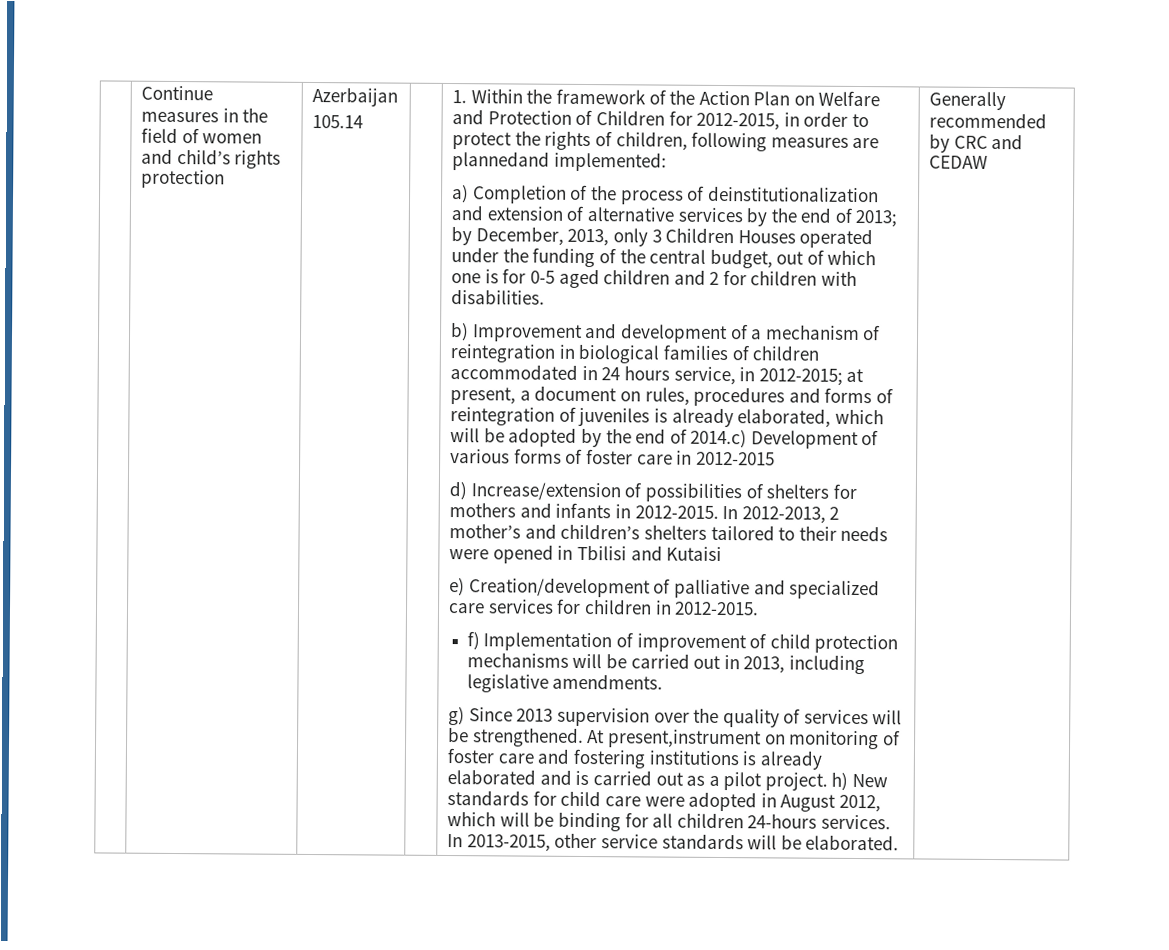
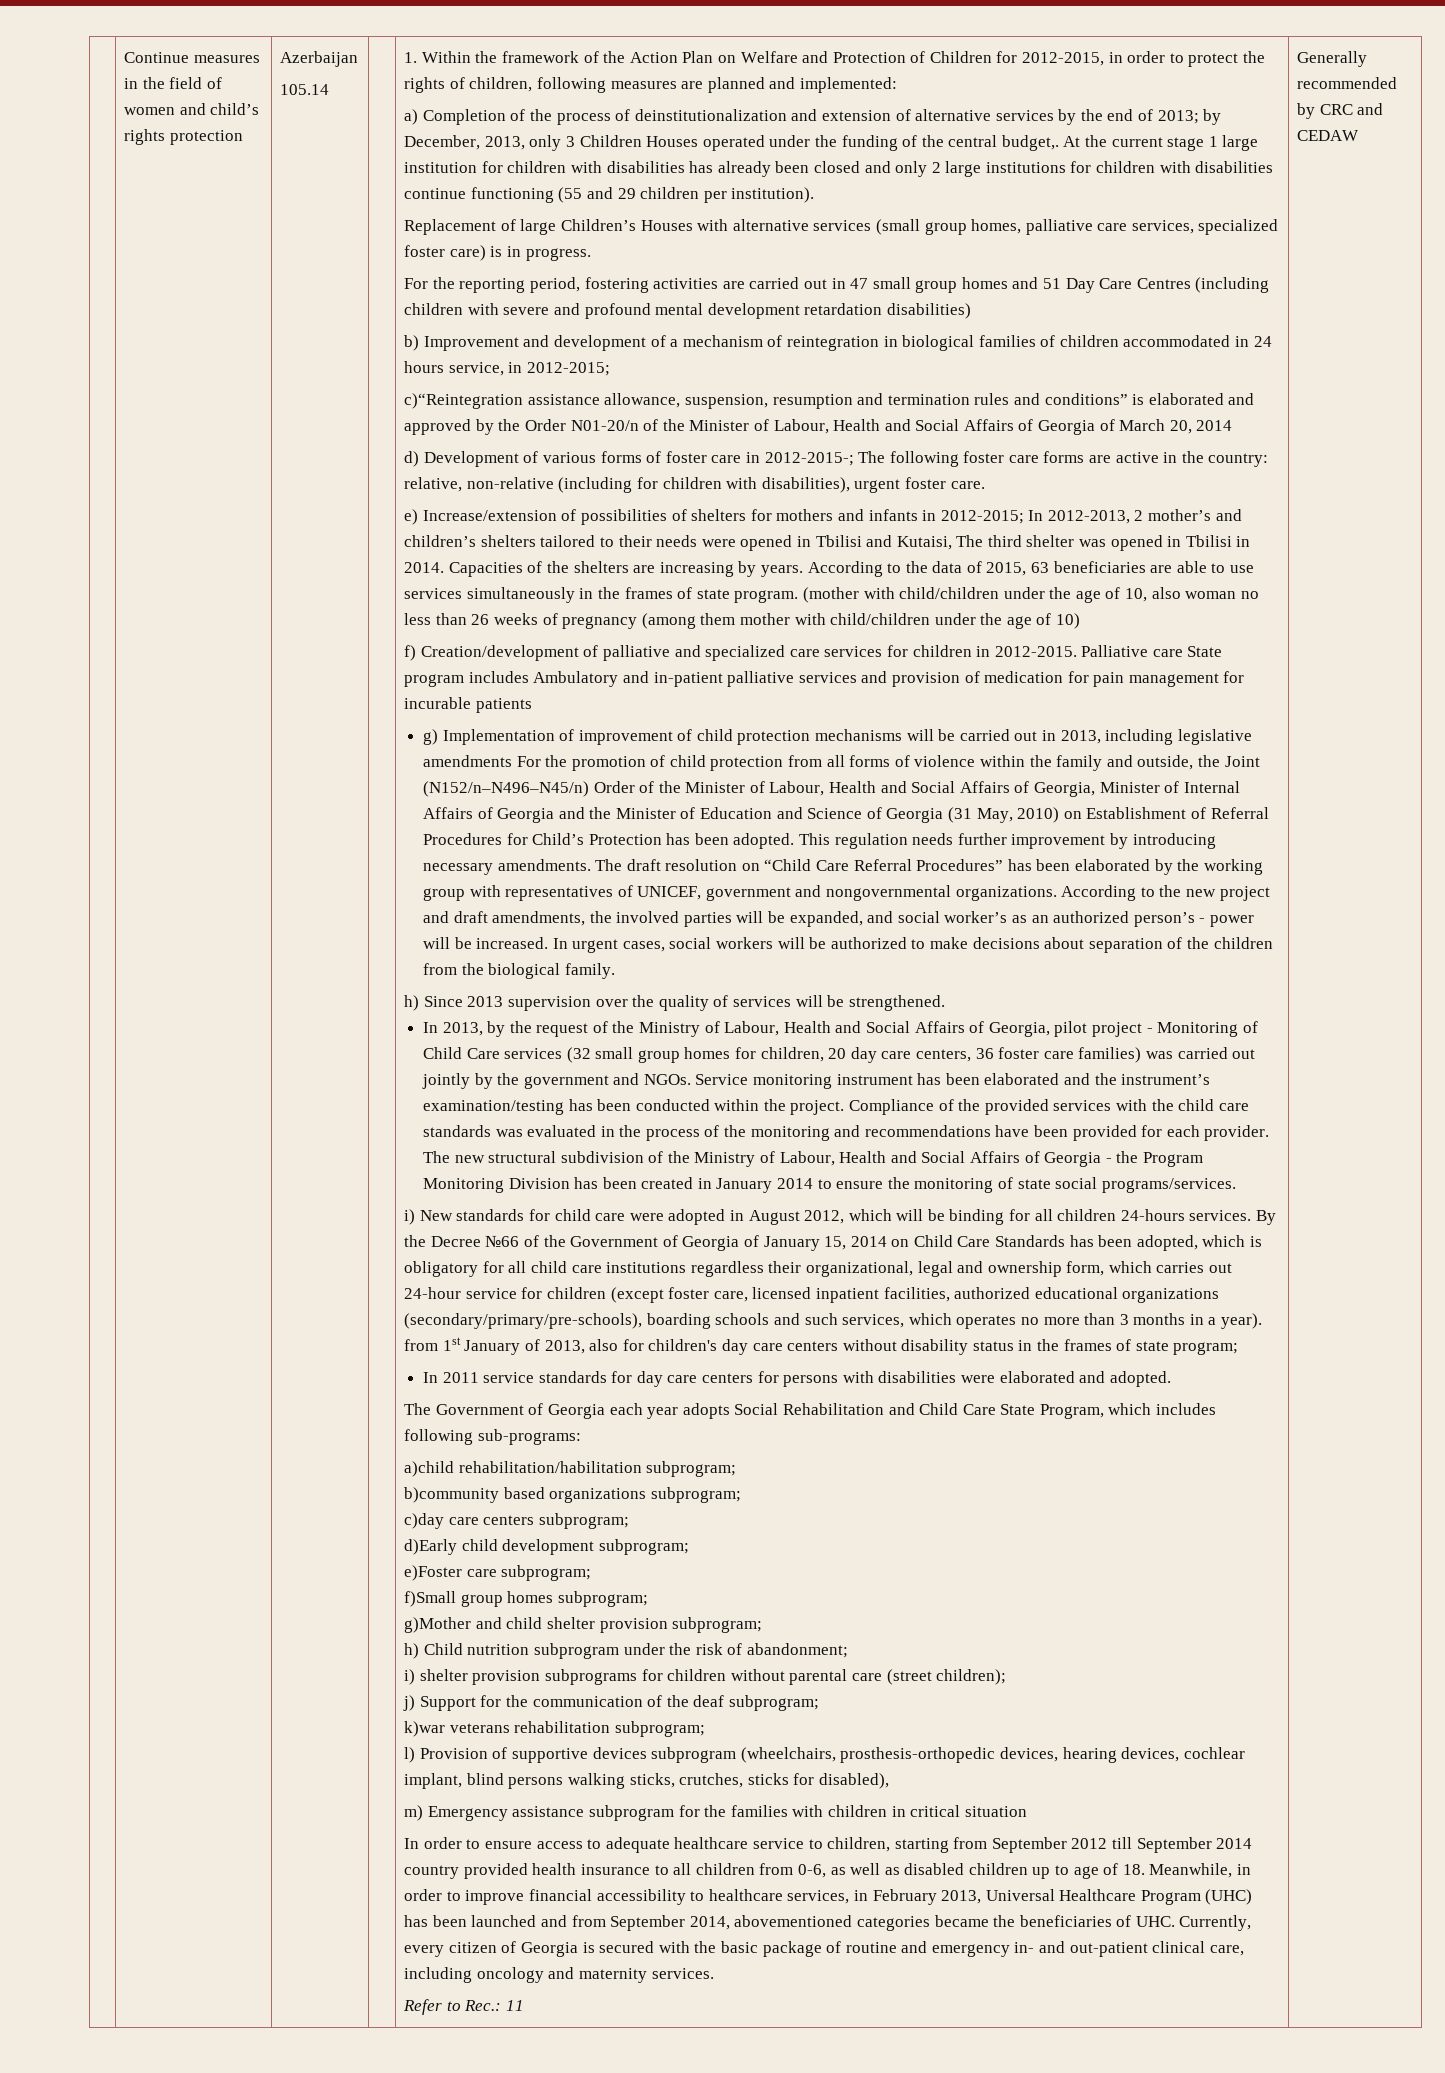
[452,151,551,171] plannedand -> [707,77,796,93] planned and
[709,248,877,269] [451,268,858,289] [451,289,546,305] budget, out of which one is for 0-5 aged children and 2 for children with disabilities. -> [1001,135,1259,151] [404,161,1274,177] [404,187,815,203] [404,219,1279,235] [404,245,591,261] [404,277,1270,293] [404,303,971,319] budget,. At the current stage 1 large institution for children with disabilities has already been closed and only 2 large institutions for children with disabilities continue functioning (55 and 29 children per institution). // Replacement of large Children’s Houses with alternative services (small group homes, palliative care services, specialized foster care) is in progress. // For the reporting period, fostering activities are carried out in 47 small group homes and 51 Day Care Centres (including children with severe and profound mental development retardation disabilities)
[846,368,865,383] [450,385,894,407] [450,406,884,428] [450,427,748,449] at present, a document on rules, procedures and forms of reintegration of juveniles is already elaborated, which will be adopted by the end of 2014.c) -> [404,393,1255,409] [404,419,1233,435] [404,451,420,467] // c)“Reintegration assistance allowance, suspension, resumption and termination rules and conditions” is elaborated and approved by the Order N01-20/n of the Minister of Labour, Health and Social Affairs of Georgia of March 20, 2014 // d)
[695,451,775,466] [449,481,468,501] 2012-2015 // d) -> [764,451,1269,467] [404,477,985,493] [404,509,419,525] 2012-2015-; The following foster care forms are active in the country: relative, non-relative (including for children with disabilities), urgent foster care. // e)
[634,505,719,519] 2012-2015. -> [940,510,1024,524] 2012-2015;
[666,546,723,562] [449,578,466,597] Kutaisi // e) -> [896,535,1251,551] [404,561,1255,577] [404,587,1259,603] [404,613,1081,629] [404,645,417,661] Kutaisi, The third shelter was opened in Tbilisi in 2014. Capacities of the shelters are increasing by years. According to the data of 2015, 63 beneficiaries are able to use services simultaneously in the frames of state program. (mother with child/children under the age of 10, also woman no less than 26 weeks of pregnancy (among them mother with child/children under the age of 10) // f)
[466,631,480,651] // f) -> [1081,645,1223,657] [404,671,1245,687] [404,697,532,713] [422,729,438,745] Palliative care State program includes Ambulatory and in-patient palliative services and provision of medication for pain management for incurable patients // g)
[552,673,664,690] [448,707,466,726] amendments. // g) -> [422,755,1260,771] [422,781,1240,797] [422,807,1269,823] [422,833,1216,849] [422,859,1263,875] [422,885,1270,901] [422,911,1254,927] [422,937,1273,953] [422,963,615,979] [404,995,420,1011] amendments For the promotion of child protection from all forms of violence within the family and outside, the Joint (N152/n–N496–N45/n) Order of the Minister of Labour, Health and Social Affairs of Georgia, Minister of Internal Affairs of Georgia and the Minister of Education and Science of Georgia (31 May, 2010) on Establishment of Referral Procedures for Child’s Protection has been adopted. This regulation needs further improvement by introducing necessary amendments. The draft resolution on “Child Care Referral Procedures” has been elaborated by the working group with representatives of UNICEF, government and nongovernmental organizations. According to the new project and draft amendments, the involved parties will be expanded, and social worker’s as an authorized person’s - power will be increased. In urgent cases, social workers will be authorized to make decisions about separation of the children from the biological family. // h)
[587,729,901,750] [447,748,822,770] [447,769,849,791] At present,instrument on monitoring of foster care and fostering institutions is already elaborated and is carried out as a pilot project. h) -> [422,1021,1258,1037] [422,1047,1256,1063] [421,1073,1211,1089] [422,1099,1249,1115] [422,1125,1270,1141] [422,1151,1203,1167] [422,1177,1236,1193] [404,1209,416,1225] // In 2013, by the request of the Ministry of Labour, Health and Social Affairs of Georgia, pilot project - Monitoring of Child Care services (32 small group homes for children, 20 day care centers, 36 foster care families) was carried out jointly by the government and NGOs. Service monitoring instrument has been elaborated and the instrument’s examination/testing has been conducted within the project. Compliance of the provided services with the child care standards was evaluated in the process of the monitoring and recommendations have been provided for each provider. The new structural subdivision of the Ministry of Labour, Health and Social Affairs of Georgia - the Program Monitoring Division has been created in January 2014 to ensure the monitoring of state social programs/services. // i)
[447,832,900,852] In 2013-2015, other service standards will be elaborated. -> [1256,1210,1277,1225] [404,1235,1263,1251] [404,1261,1233,1277] [404,1287,1220,1303] [404,1313,1263,1329] [404,1337,1239,1355] [422,1371,1171,1387] [404,1403,1217,1419] [404,1429,581,1445] [404,1461,737,1477] [404,1487,741,1503] [404,1513,629,1529] [404,1539,689,1555] [404,1565,592,1581] [404,1591,648,1607] [404,1617,763,1633] [404,1643,848,1659] [404,1669,1007,1685] [403,1695,819,1711] [404,1721,705,1737] [404,1747,1245,1763] [404,1773,889,1789] [404,1805,1027,1821] [404,1837,1253,1853] [404,1863,1252,1879] [404,1889,1253,1905] [404,1915,1252,1931] [404,1941,1244,1957] [404,1967,714,1983] [403,1999,524,2015] By the Decree №66 of the Government of Georgia of January 15, 2014 on Child Care Standards has been adopted, which is obligatory for all child care institutions regardless their organizational, legal and ownership form, which carries out 24-hour service for children (except foster care, licensed inpatient facilities, authorized educational organizations (secondary/primary/pre-schools), boarding schools and such services, which operates no more than 3 months in a year). from 1st January of 2013, also for children's day care centers without disability status in the frames of state program; // In 2011 service standards for day care centers for persons with disabilities were elaborated and adopted. // The Government of Georgia each year adopts Social Rehabilitation and Child Care State Program, which includes following sub-programs: // a)child rehabilitation/habilitation subprogram; // b)community based organizations subprogram; // c)day care centers subprogram; // d)Early child development subprogram; // e)Foster care subprogram; // f)Small group homes subprogram; // g)Mother and child shelter provision subprogram; // h) Child nutrition subprogram under the risk of abandonment; // i) shelter provision subprograms for children without parental care (street children); // j) Support for the communication of the deaf subprogram; // k)war veterans rehabilitation subprogram; // l) Provision of supportive devices subprogram (wheelchairs, prosthesis-orthopedic devices, hearing devices, cochlear implant, blind persons walking sticks, crutches, sticks for disabled), // m) Emergency assistance subprogram for the families with children in critical situation // In order to ensure access to adequate healthcare service to children, starting from September 2012 till September 2014 country provided health insurance to all children from 0-6, as well as disabled children up to age of 18. Meanwhile, in order to improve financial accessibility to healthcare services, in February 2013, Universal Healthcare Program (UHC) has been launched and from September 2014, abovementioned categories became the beneficiaries of UHC. Currently, every citizen of Georgia is secured with the basic package of routine and emergency in- and out-patient clinical care, including oncology and maternity services. // Refer to Rec.: 11

